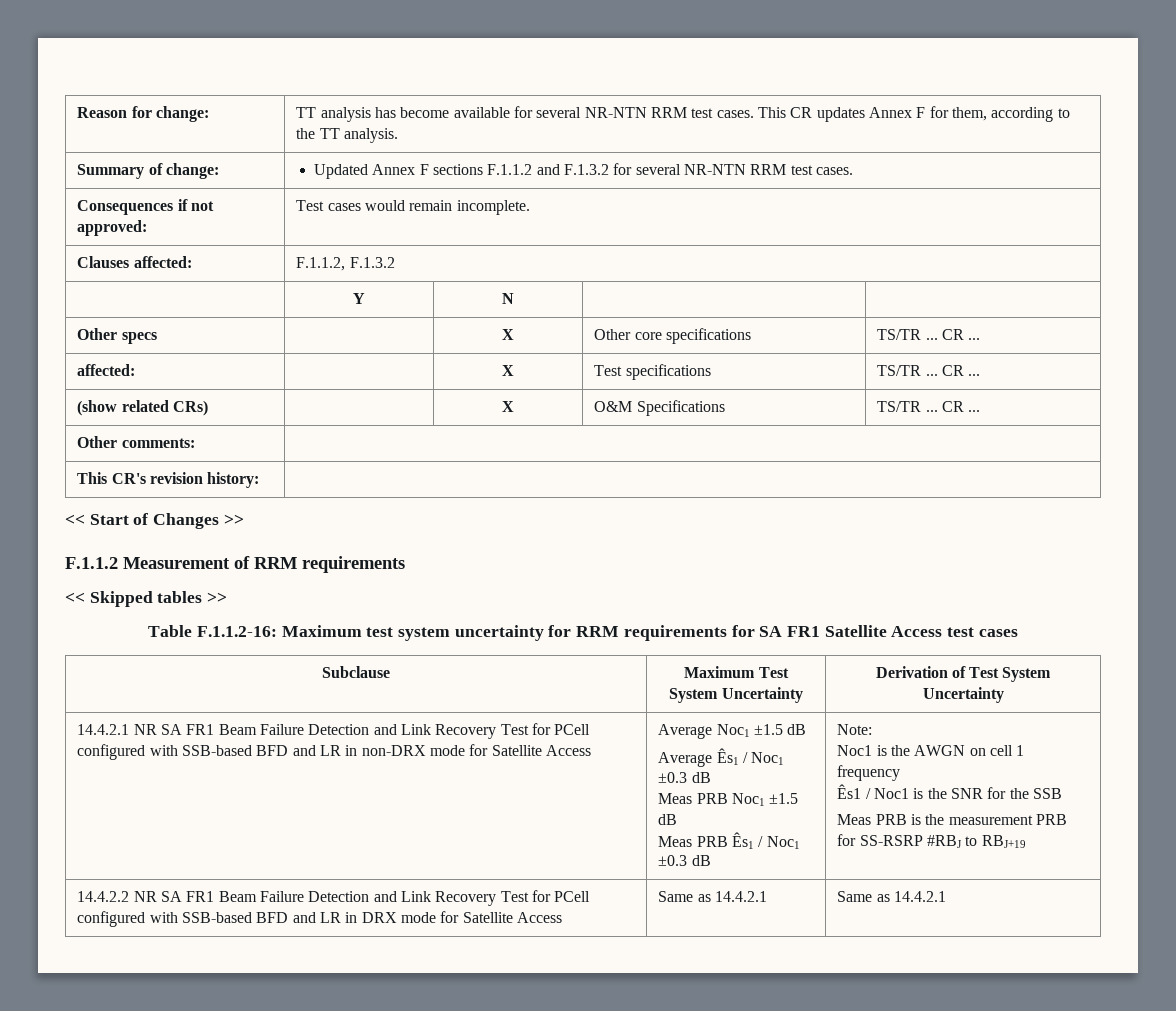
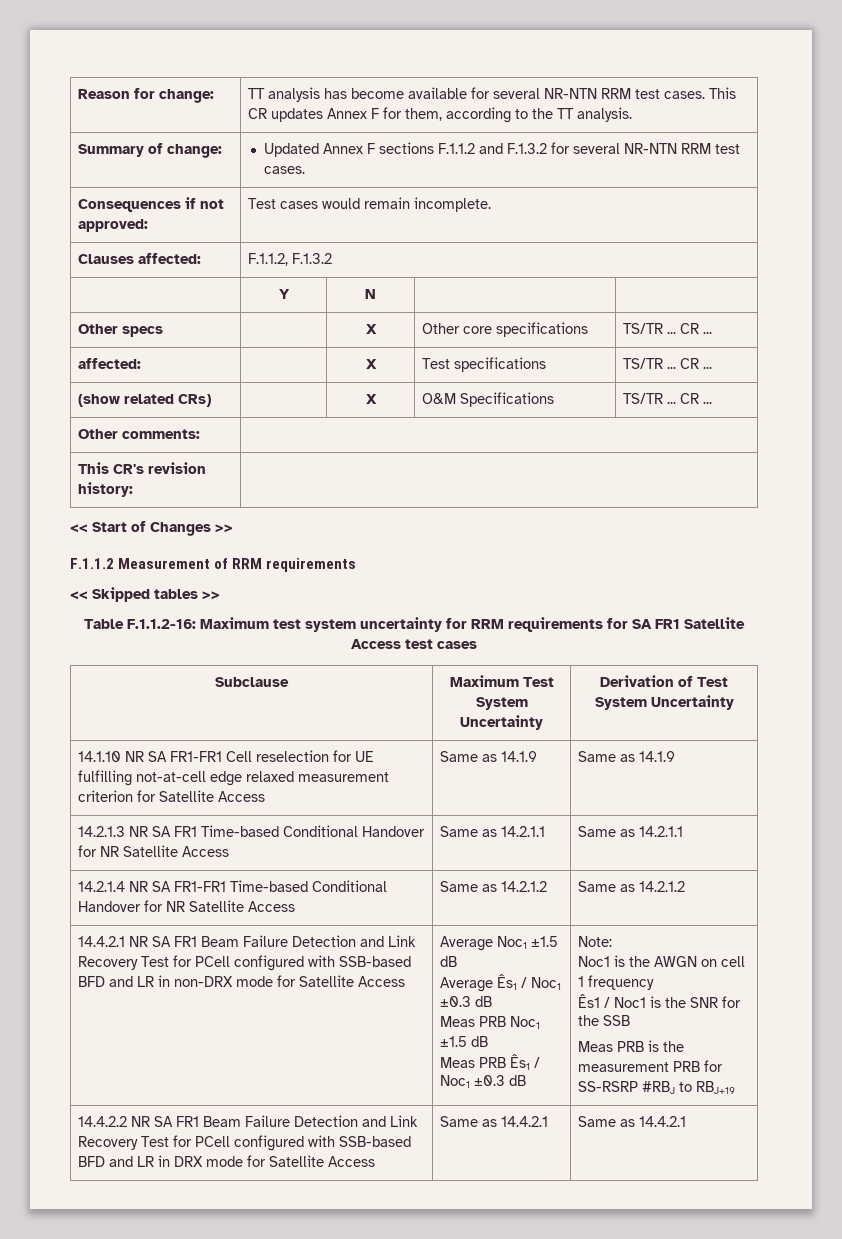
(1004, 695) none -> [78,750,375,762] [78,770,390,786] [78,790,266,802] [440,751,538,762] [578,751,676,762] [78,825,426,837] [78,845,230,857] [440,826,546,837] [578,826,684,837] [78,880,388,892] [78,900,296,912] [440,881,548,892] [578,881,686,892] // 14.1.10 NR SA FR1-FR1 Cell reselection for UE fulfilling not-at-cell edge relaxed measurement criterion for Satellite Access | Same as 14.1.9 | Same as 14.1.9 // 14.2.1.3 NR SA FR1 Time-based Conditional Handover for NR Satellite Access | Same as 14.2.1.1 | Same as 14.2.1.1 // 14.2.1.4 NR SA FR1-FR1 Time-based Conditional Handover for NR Satellite Access | Same as 14.2.1.2 | Same as 14.2.1.2

